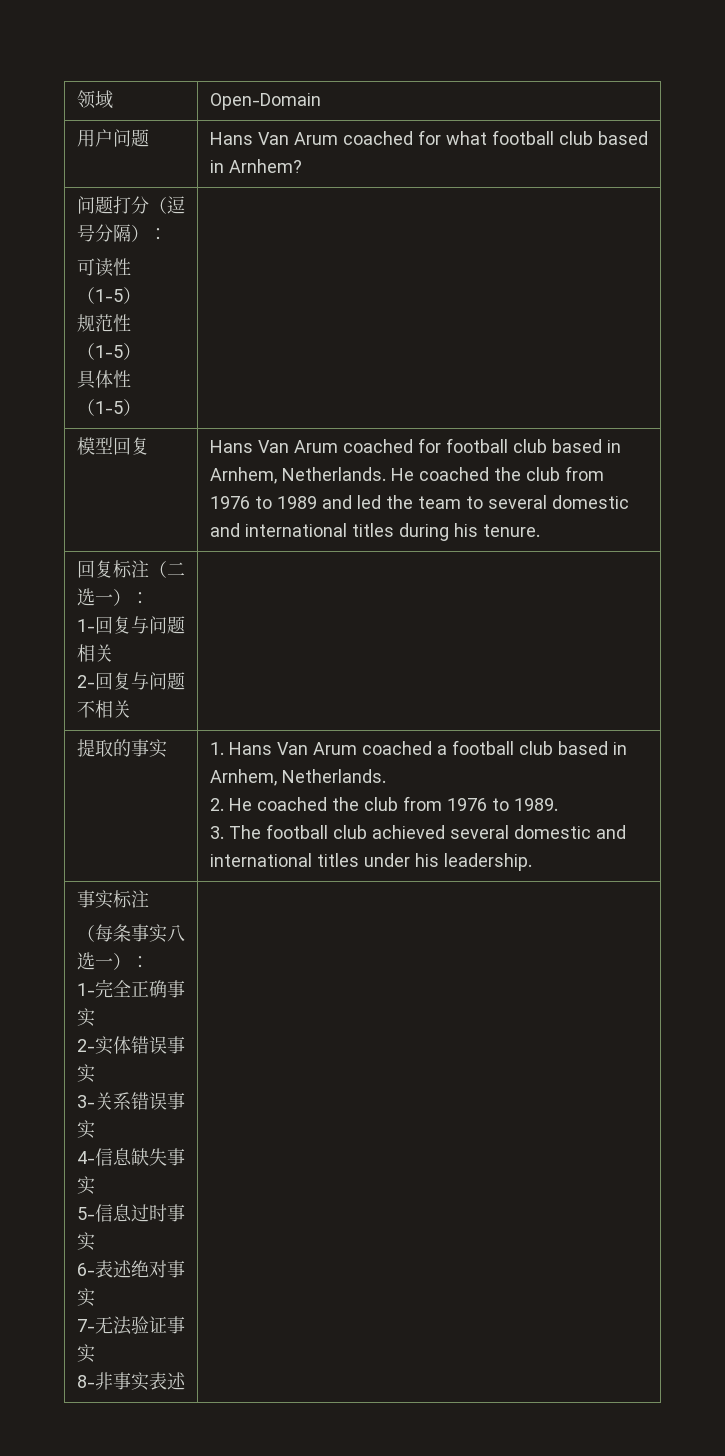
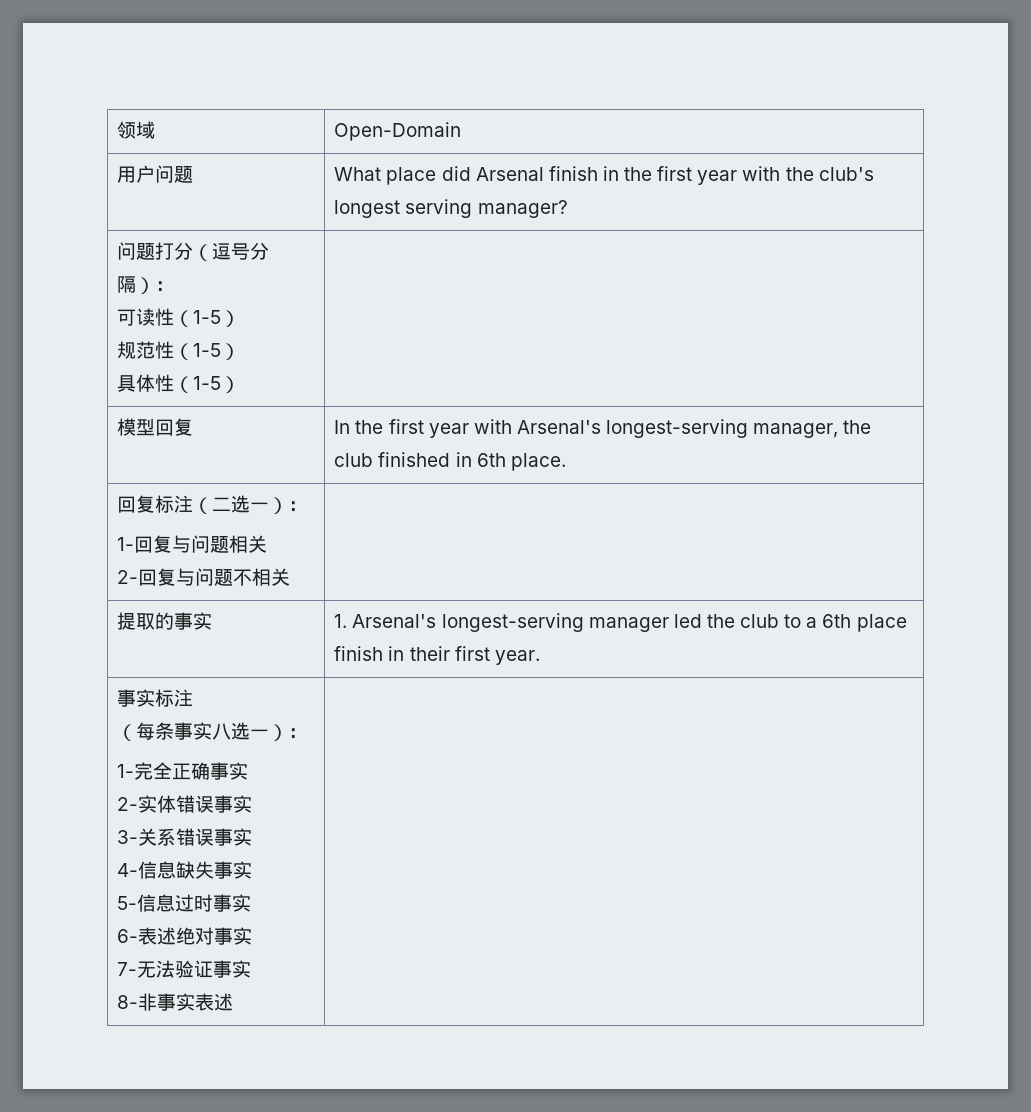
[209,130,648,145] [209,159,302,173] Hans Van Arum coached for what football club based in Arnhem? -> [334,166,874,185] [334,199,568,218] What place did Arsenal finish in the first year with the club's longest serving manager?
[209,438,621,453] [209,466,604,484] [209,495,629,509] [209,523,540,541] Hans Van Arum coached for football club based in Arnhem, Netherlands. He coached the club from 1976 to 1989 and led the team to several domestic and international titles during his tenure. -> [334,419,872,438] [334,452,566,471] In the first year with Arsenal's longest-serving manager, the club finished in 6th place.
[228,740,627,755] [209,769,386,786] [209,796,558,811] [209,824,626,839] [209,853,532,871] Hans Van Arum coached a football club based in Arnhem, Netherlands. // 2. He coached the club from 1976 to 1989. // 3. The football club achieved several domestic and international titles under his leadership. -> [352,613,907,632] [334,646,540,665] Arsenal's longest-serving manager led the club to a 6th place finish in their first year.

